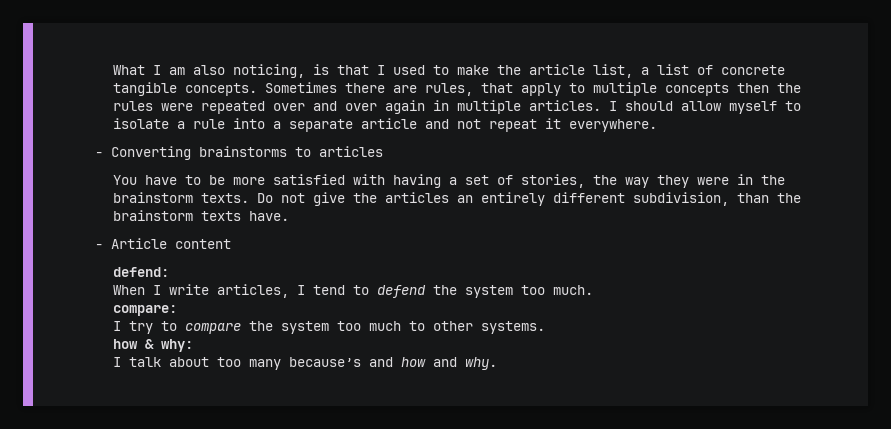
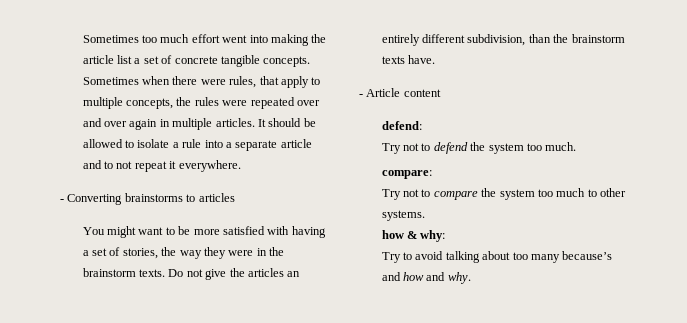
[113,64,690,78] What I am also noticing, is that I used to make the article list, a list -> [82,34,327,46] [82,55,159,64] Sometimes too much effort went into making the article list a set
[345,83,418,93] there are -> [142,76,226,85] when there were
[665,83,770,96] concepts then -> [126,98,174,109] concepts,
[609,101,778,114] I should allow myself -> [257,118,316,127] [82,139,123,148] It should be allowed
(450, 124) none -> [104,161,114,169] to
[145,175,178,185] have -> [107,226,164,238] might want
[113,284,346,298] When I write articles, I tend -> [381,143,420,154] Try not
[113,321,154,334] I try -> [381,189,420,200] Try not
[113,357,162,367] I talk -> [381,251,480,263] Try to avoid talking

